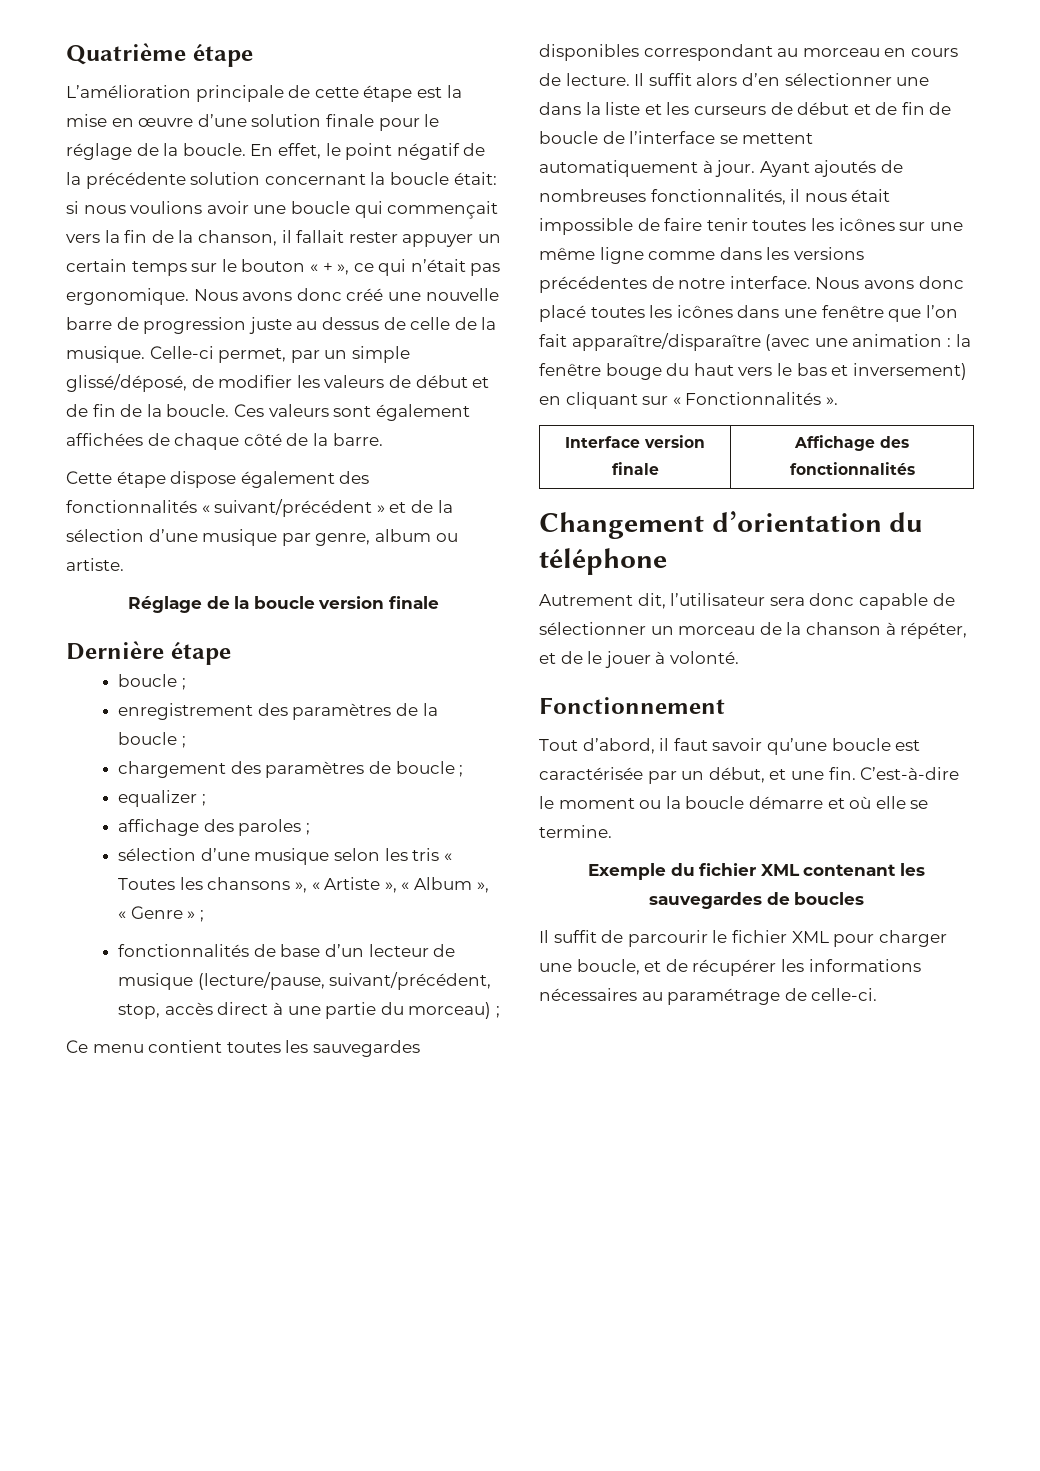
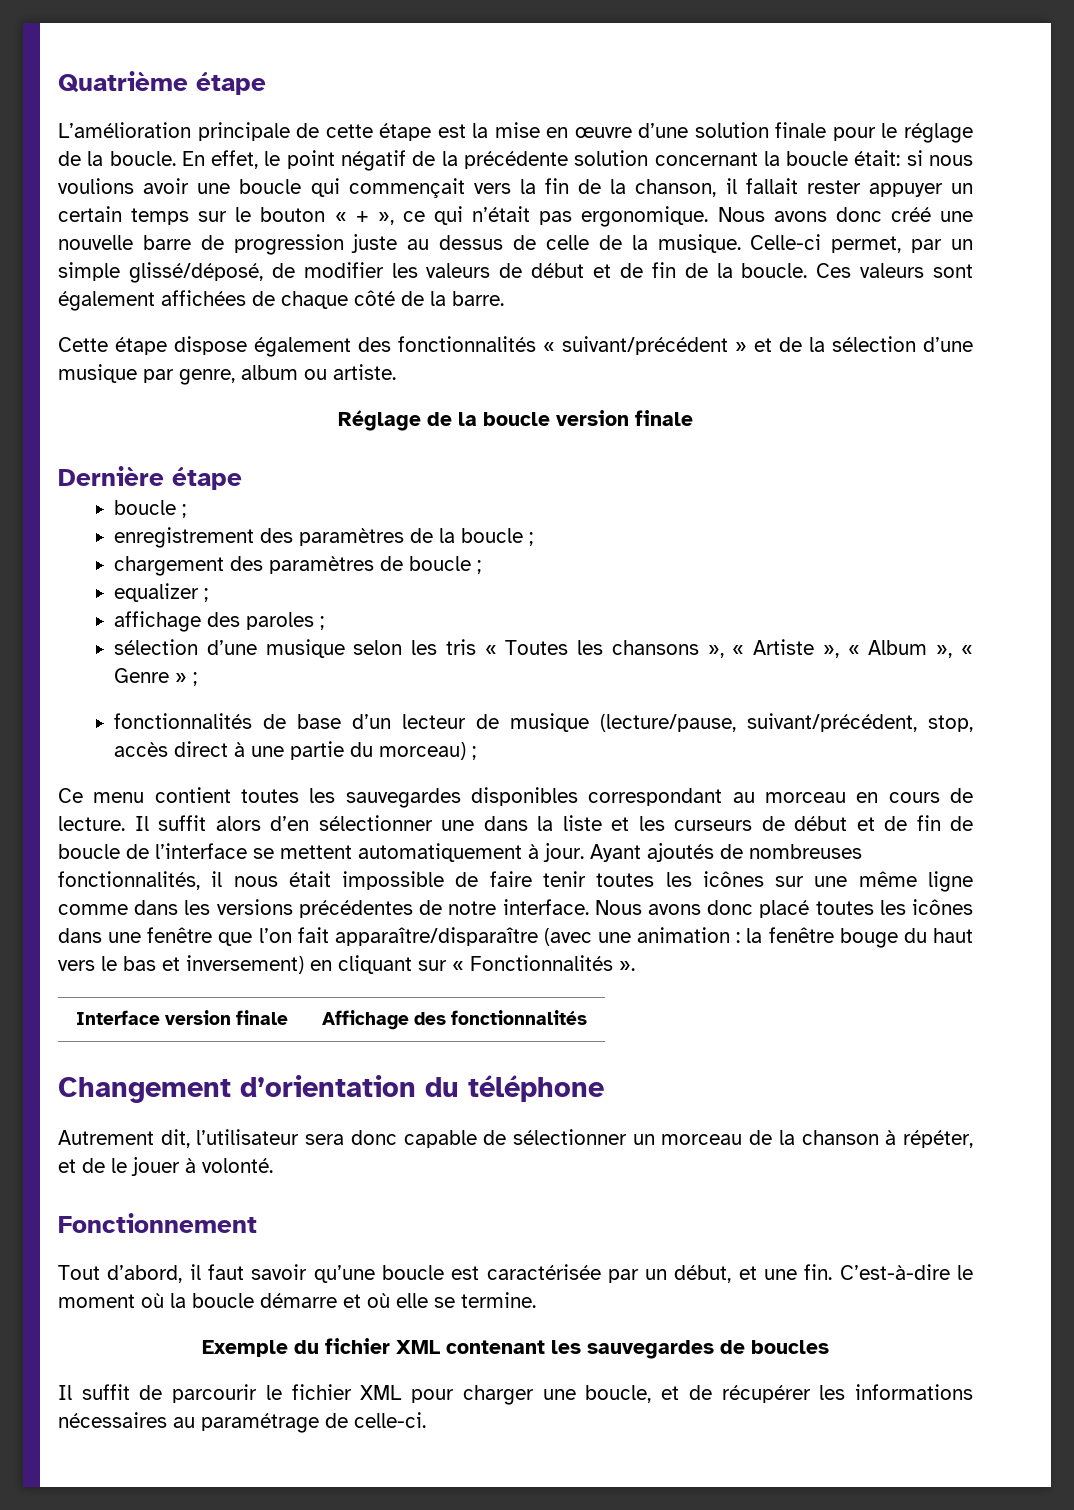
[639,800,662,809] ou -> [141,1293,164,1308] où

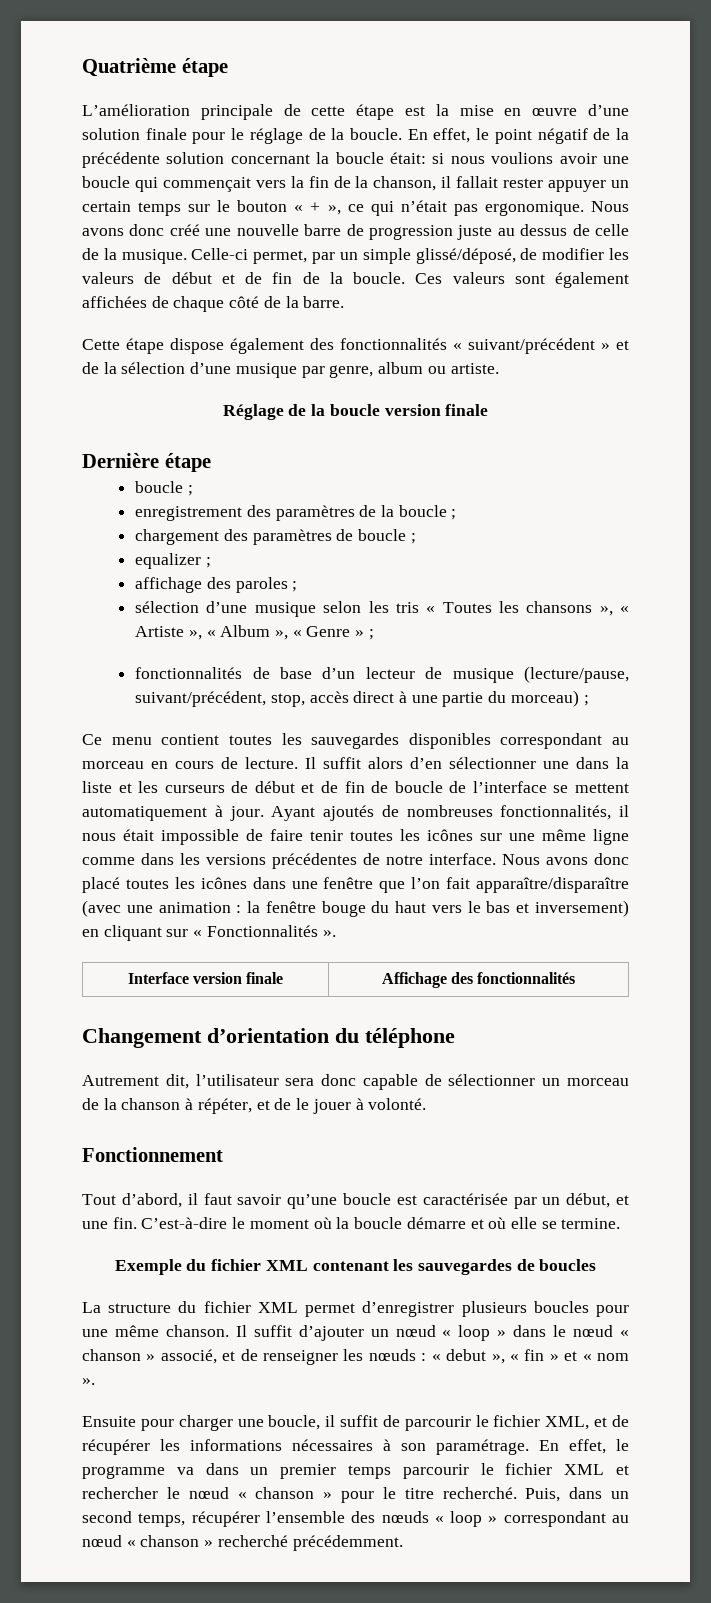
[58,1384,652,1405] Il suffit de parcourir le fichier XML pour charger une boucle, -> [82,1301,629,1317] [82,1325,630,1341] [82,1349,630,1365] [82,1378,95,1385] [82,1415,590,1431] La structure du fichier XML permet d’enregistrer plusieurs boucles pour une même chanson. Il suffit d’ajouter un nœud « loop » dans le nœud « chanson » associé, et de renseigner les nœuds : « debut », « fin » et « nom ». // Ensuite pour charger une boucle, il suffit de parcourir le fichier XML,
[173,1412,426,1433] au paramétrage de celle-ci. -> [383,1439,629,1455] [82,1463,629,1479] [82,1487,629,1503] [82,1511,629,1527] [82,1535,403,1551] à son paramétrage. En effet, le programme va dans un premier temps parcourir le fichier XML et rechercher le nœud « chanson » pour le titre recherché. Puis, dans un second temps, récupérer l’ensemble des nœuds « loop » correspondant au nœud « chanson » recherché précédemment.

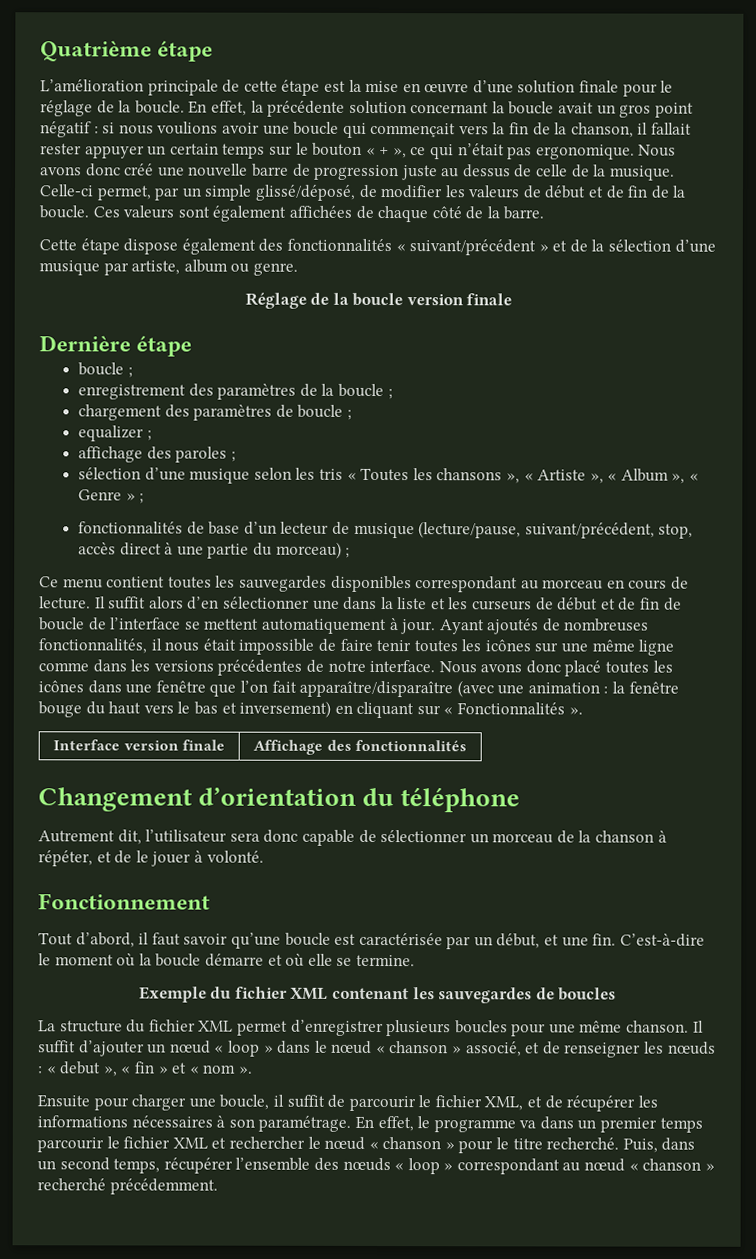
[476,128,611,144] le point négatif de -> (247, 108) none
[390,152,426,164] était: -> [558,102,694,118] [40,121,99,138] avait un gros point négatif :
[329,365,374,378] genre, -> [131,260,181,275] artiste,
[450,363,499,374] artiste. -> [252,262,298,276] genre.

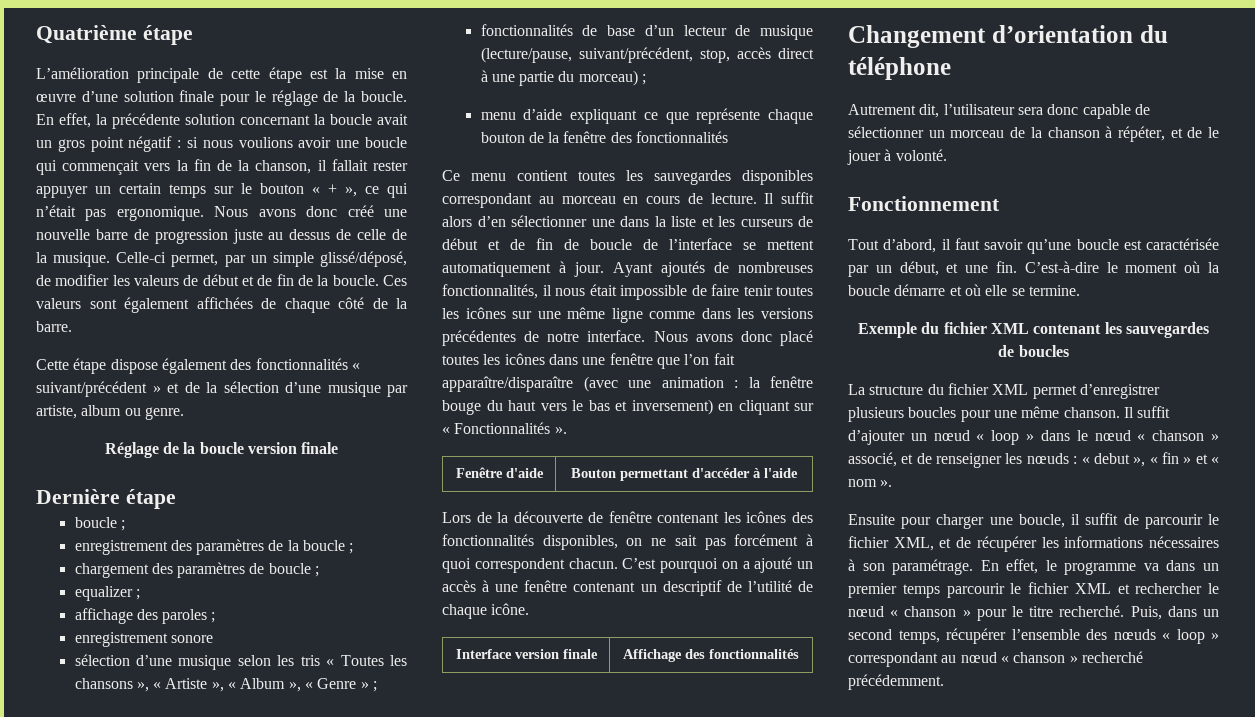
(236, 456) none -> [74,632,213,647] // enregistrement sonore
(351, 552) none -> [480,108,813,124] [480,131,729,143] // menu d’aide expliquant ce que représente chaque bouton de la fenêtre des fonctionnalités
(583, 711) none -> [455,467,544,478] [571,468,798,481] [442,511,813,523] [442,534,813,550] [442,557,813,573] [442,580,813,596] [442,603,530,619] // Fenêtre d'aide | Bouton permettant d'accéder à l'aide // Lors de la découverte de fenêtre contenant les icônes des fonctionnalités disponibles, on ne sait pas forcément à quoi correspondent chacun. C’est pourquoi on a ajouté un accès à une fenêtre contenant un descriptif de l’utilité de chaque icône.

